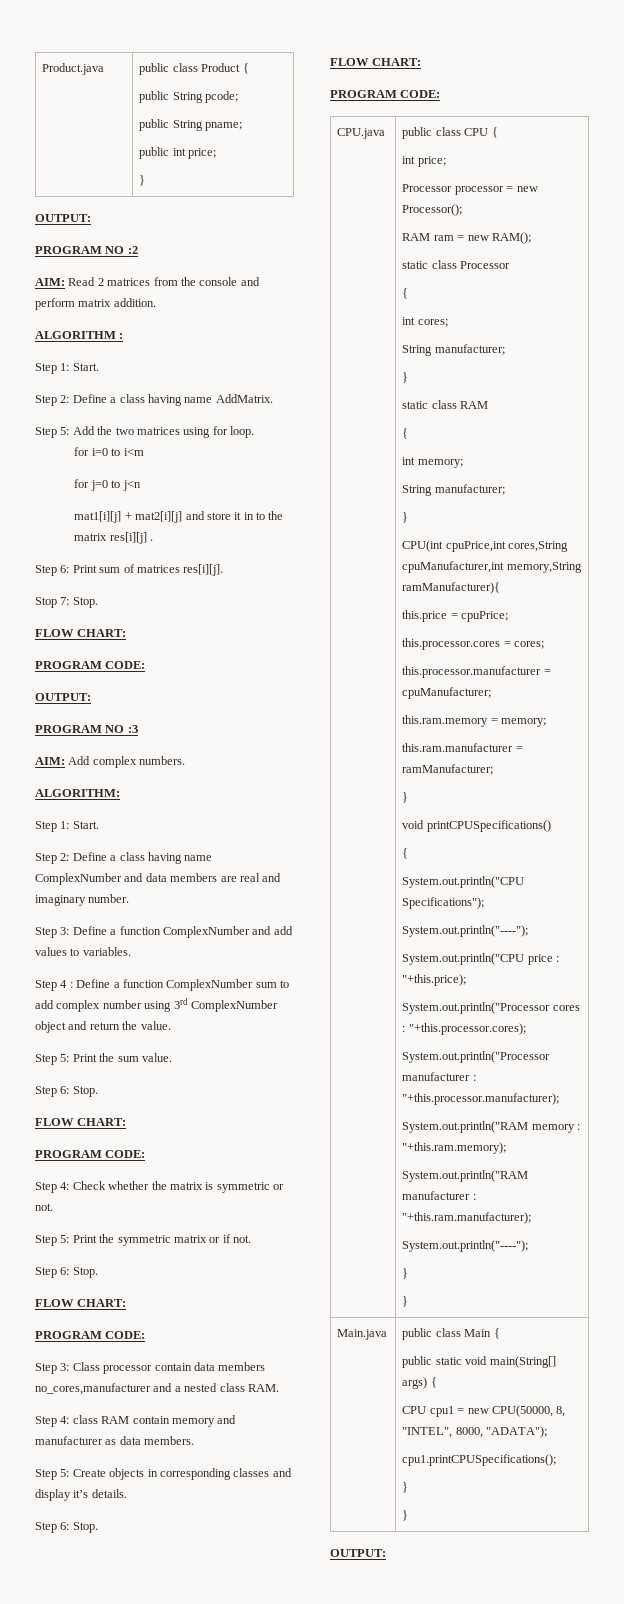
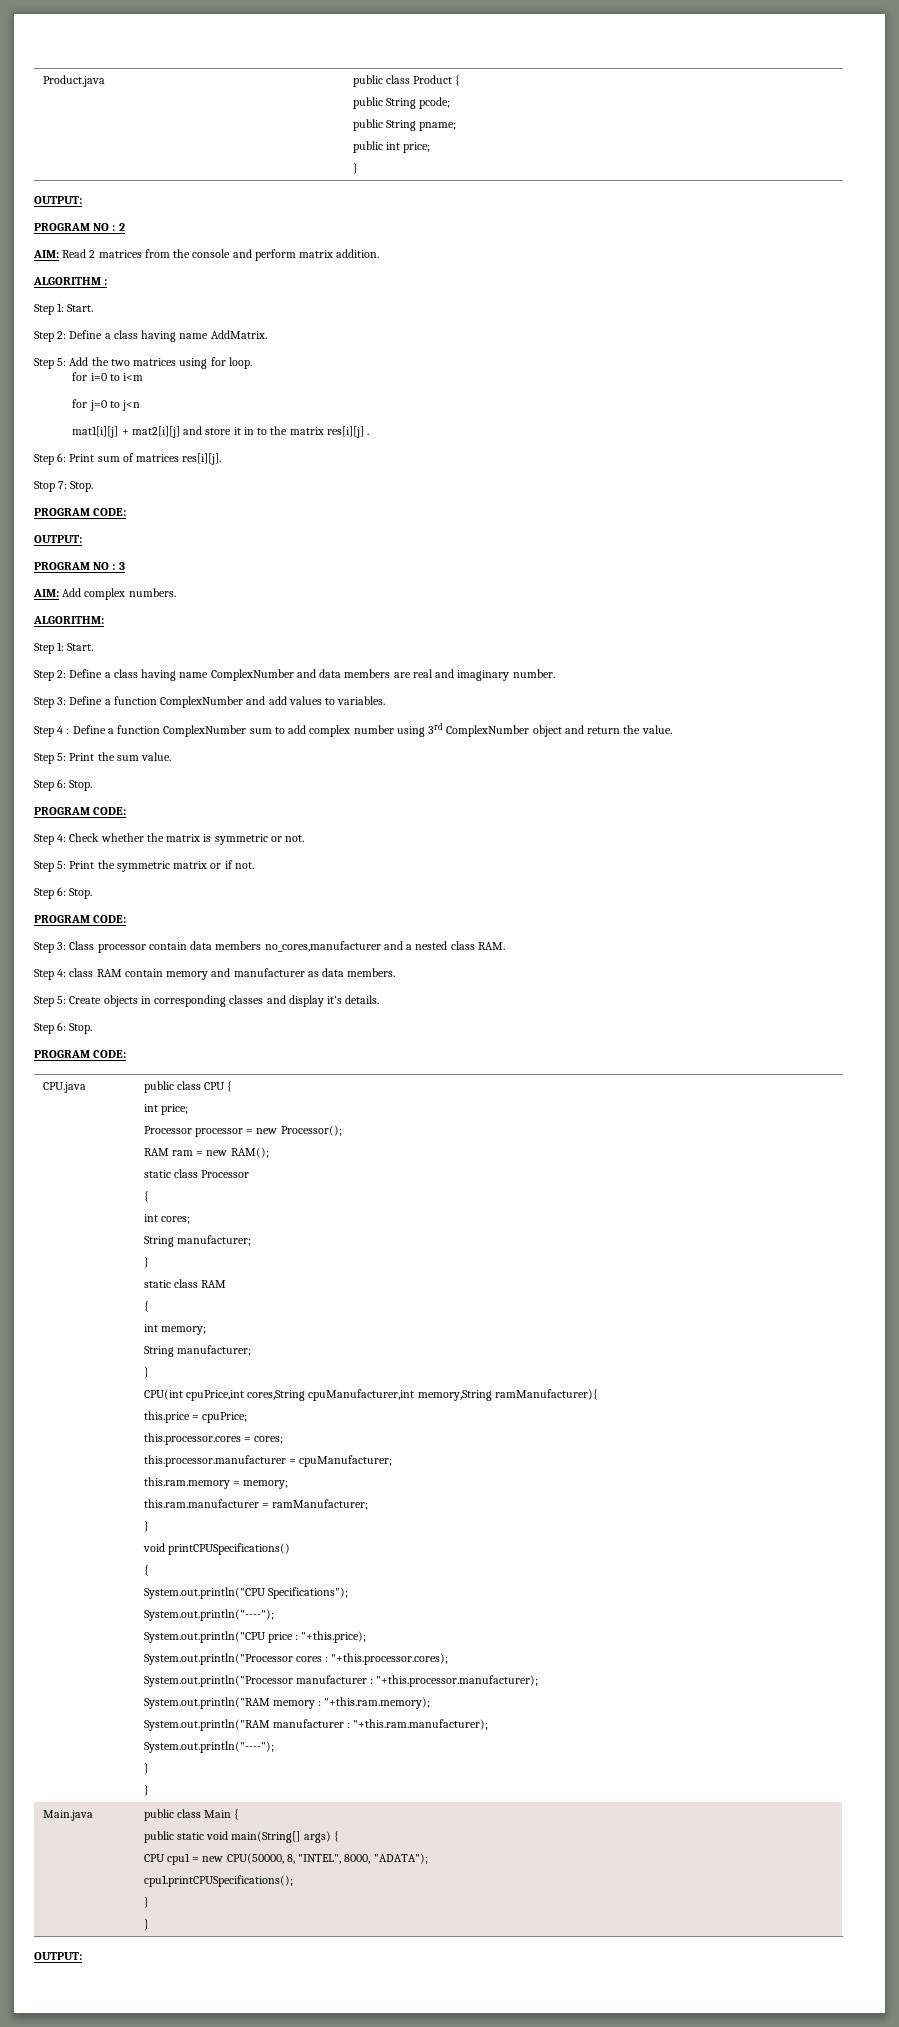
[127,246,138,254] :2 -> [112,223,125,231] : 2
[35,629,127,637] // FLOW CHART: -> (94, 486) none
[127,725,138,733] :3 -> [112,562,125,570] : 3
[35,1118,127,1126] // FLOW CHART: -> (93, 785) none
[35,1299,127,1307] // FLOW CHART: -> (93, 893) none
[330,58,422,66] // FLOW CHART: -> (93, 1028) none

